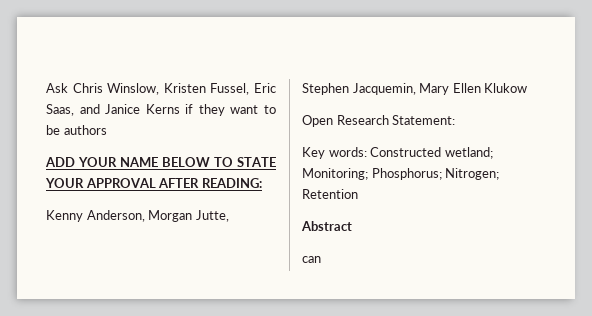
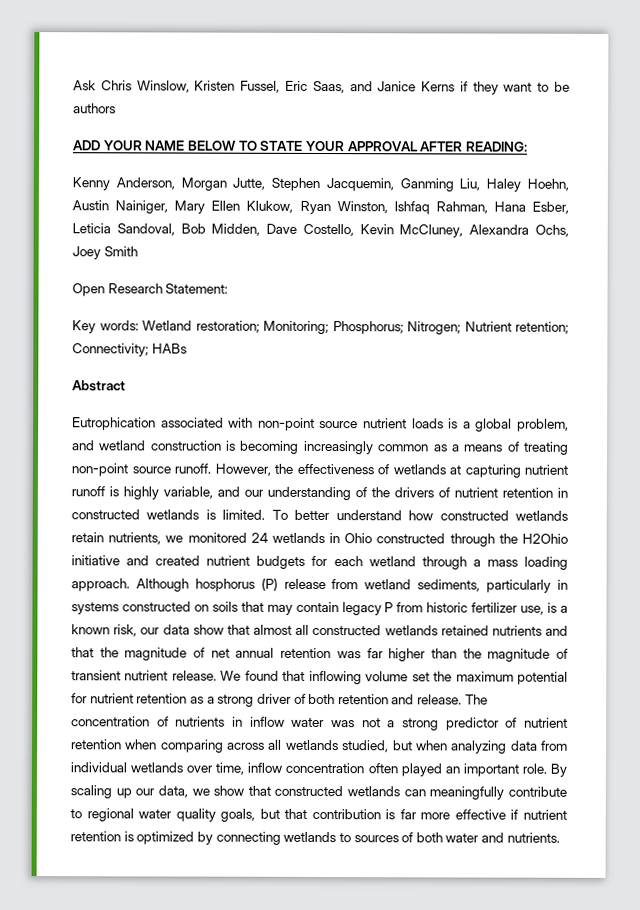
[419,83,528,95] Mary Ellen Klukow -> [399,178,569,192] [72,200,570,215] [72,223,569,238] [72,246,138,260] Ganming Liu, Haley Hoehn, Austin Nainiger, Mary Ellen Klukow, Ryan Winston, Ishfaq Rahman, Hana Esber, Leticia Sandoval, Bob Midden, Dave Costello, Kevin McCluney, Alexandra Ochs, Joey Smith
[370,147,493,159] Constructed wetland; -> [142,320,260,333] Wetland restoration;
[302,189,358,199] [301,221,352,231] [302,256,321,263] Retention // Abstract // can -> [464,321,569,334] [72,343,187,357] [72,380,126,392] [72,417,570,432] [72,440,570,455] [71,463,568,478] [71,486,568,501] [71,509,569,521] [71,532,568,547] [71,555,568,570] [71,577,569,593] [71,601,569,616] [71,624,568,637] [71,647,568,662] [71,670,568,685] [71,693,488,707] [71,716,569,731] [71,739,569,754] [70,762,567,777] [70,785,567,800] [70,808,568,822] [70,831,560,845] Nutrient retention; Connectivity; HABs // Abstract // Eutrophication associated with non-point source nutrient loads is a global problem, and wetland construction is becoming increasingly common as a means of treating non-point source runoff. However, the effectiveness of wetlands at capturing nutrient runoff is highly variable, and our understanding of the drivers of nutrient retention in constructed wetlands is limited. To better understand how constructed wetlands retain nutrients, we monitored 24 wetlands in Ohio constructed through the H2Ohio initiative and created nutrient budgets for each wetland through a mass loading approach. Although hosphorus (P) release from wetland sediments, particularly in systems constructed on soils that may contain legacy P from historic fertilizer use, is a known risk, our data show that almost all constructed wetlands retained nutrients and that the magnitude of net annual retention was far higher than the magnitude of transient nutrient release. We found that inflowing volume set the maximum potential for nutrient retention as a strong driver of both retention and release. The concentration of nutrients in inflow water was not a strong predictor of nutrient retention when comparing across all wetlands studied, but when analyzing data from individual wetlands over time, inflow concentration often played an important role. By scaling up our data, we show that constructed wetlands can meaningfully contribute to regional water quality goals, but that contribution is far more effective if nutrient retention is optimized by connecting wetlands to sources of both water and nutrients.

